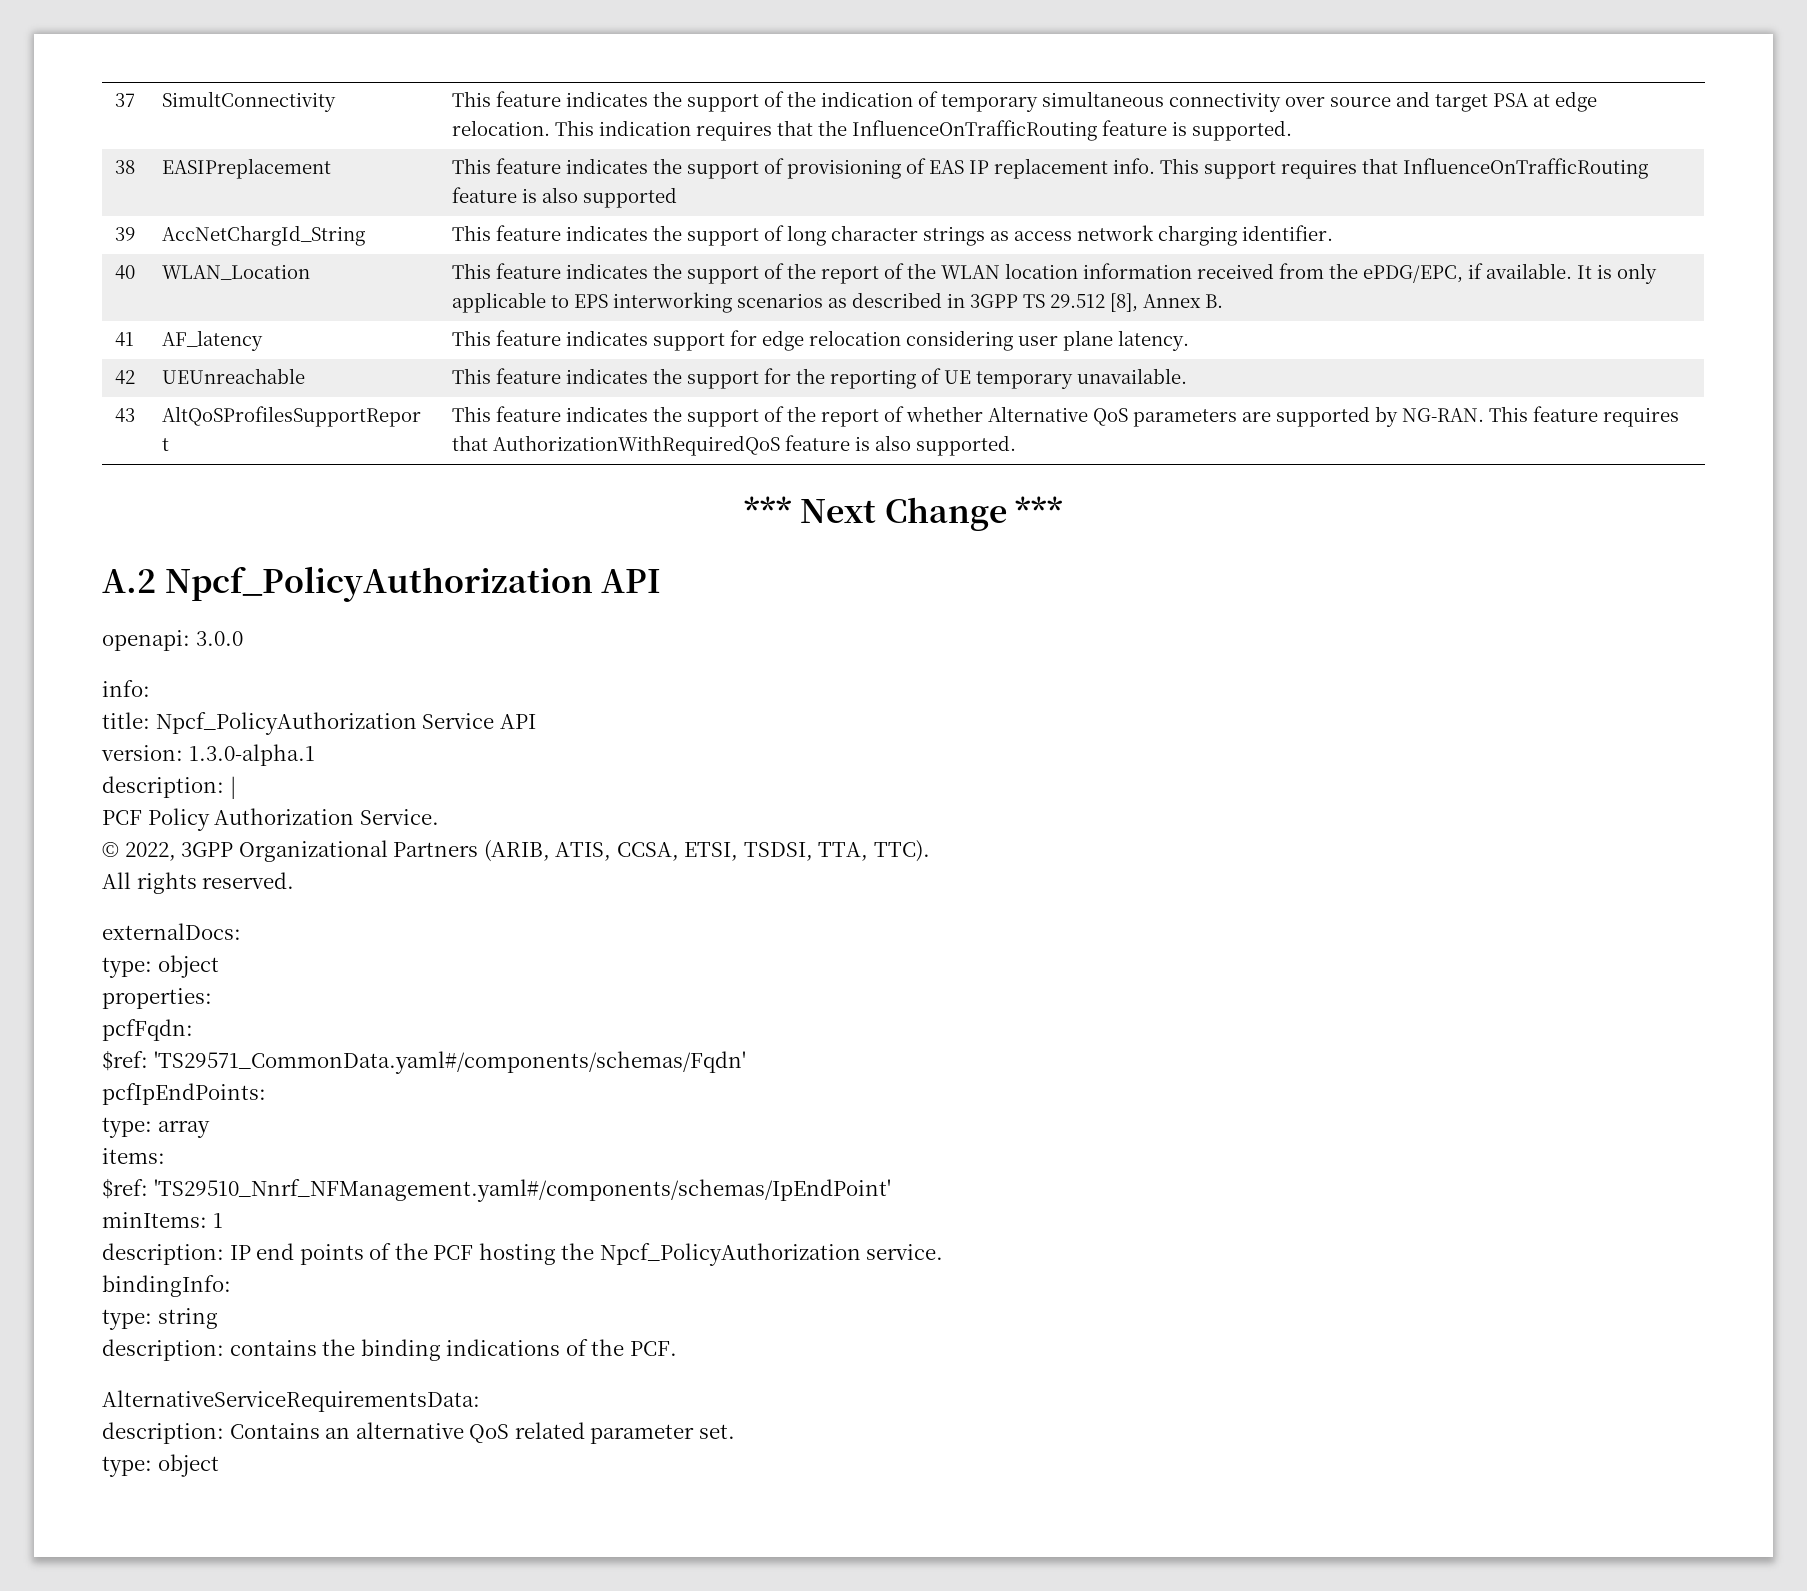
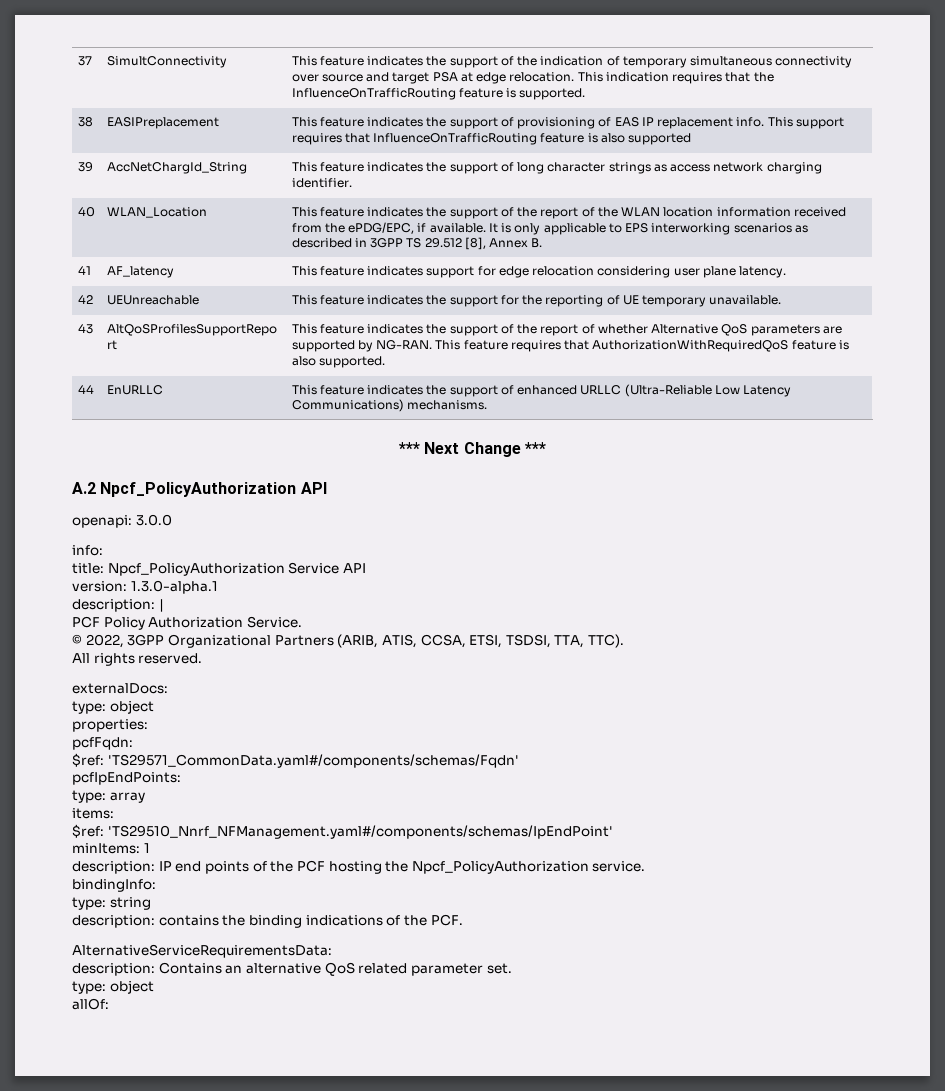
(1017, 445) none -> [77,385,94,394] [106,385,163,395] [291,384,792,397] [291,399,487,412] // 44 | EnURLLC | This feature indicates the support of enhanced URLLC (Ultra-Reliable Low Latency Communications) mechanisms.
(219, 1465) none -> [72,998,109,1010] // allOf:

